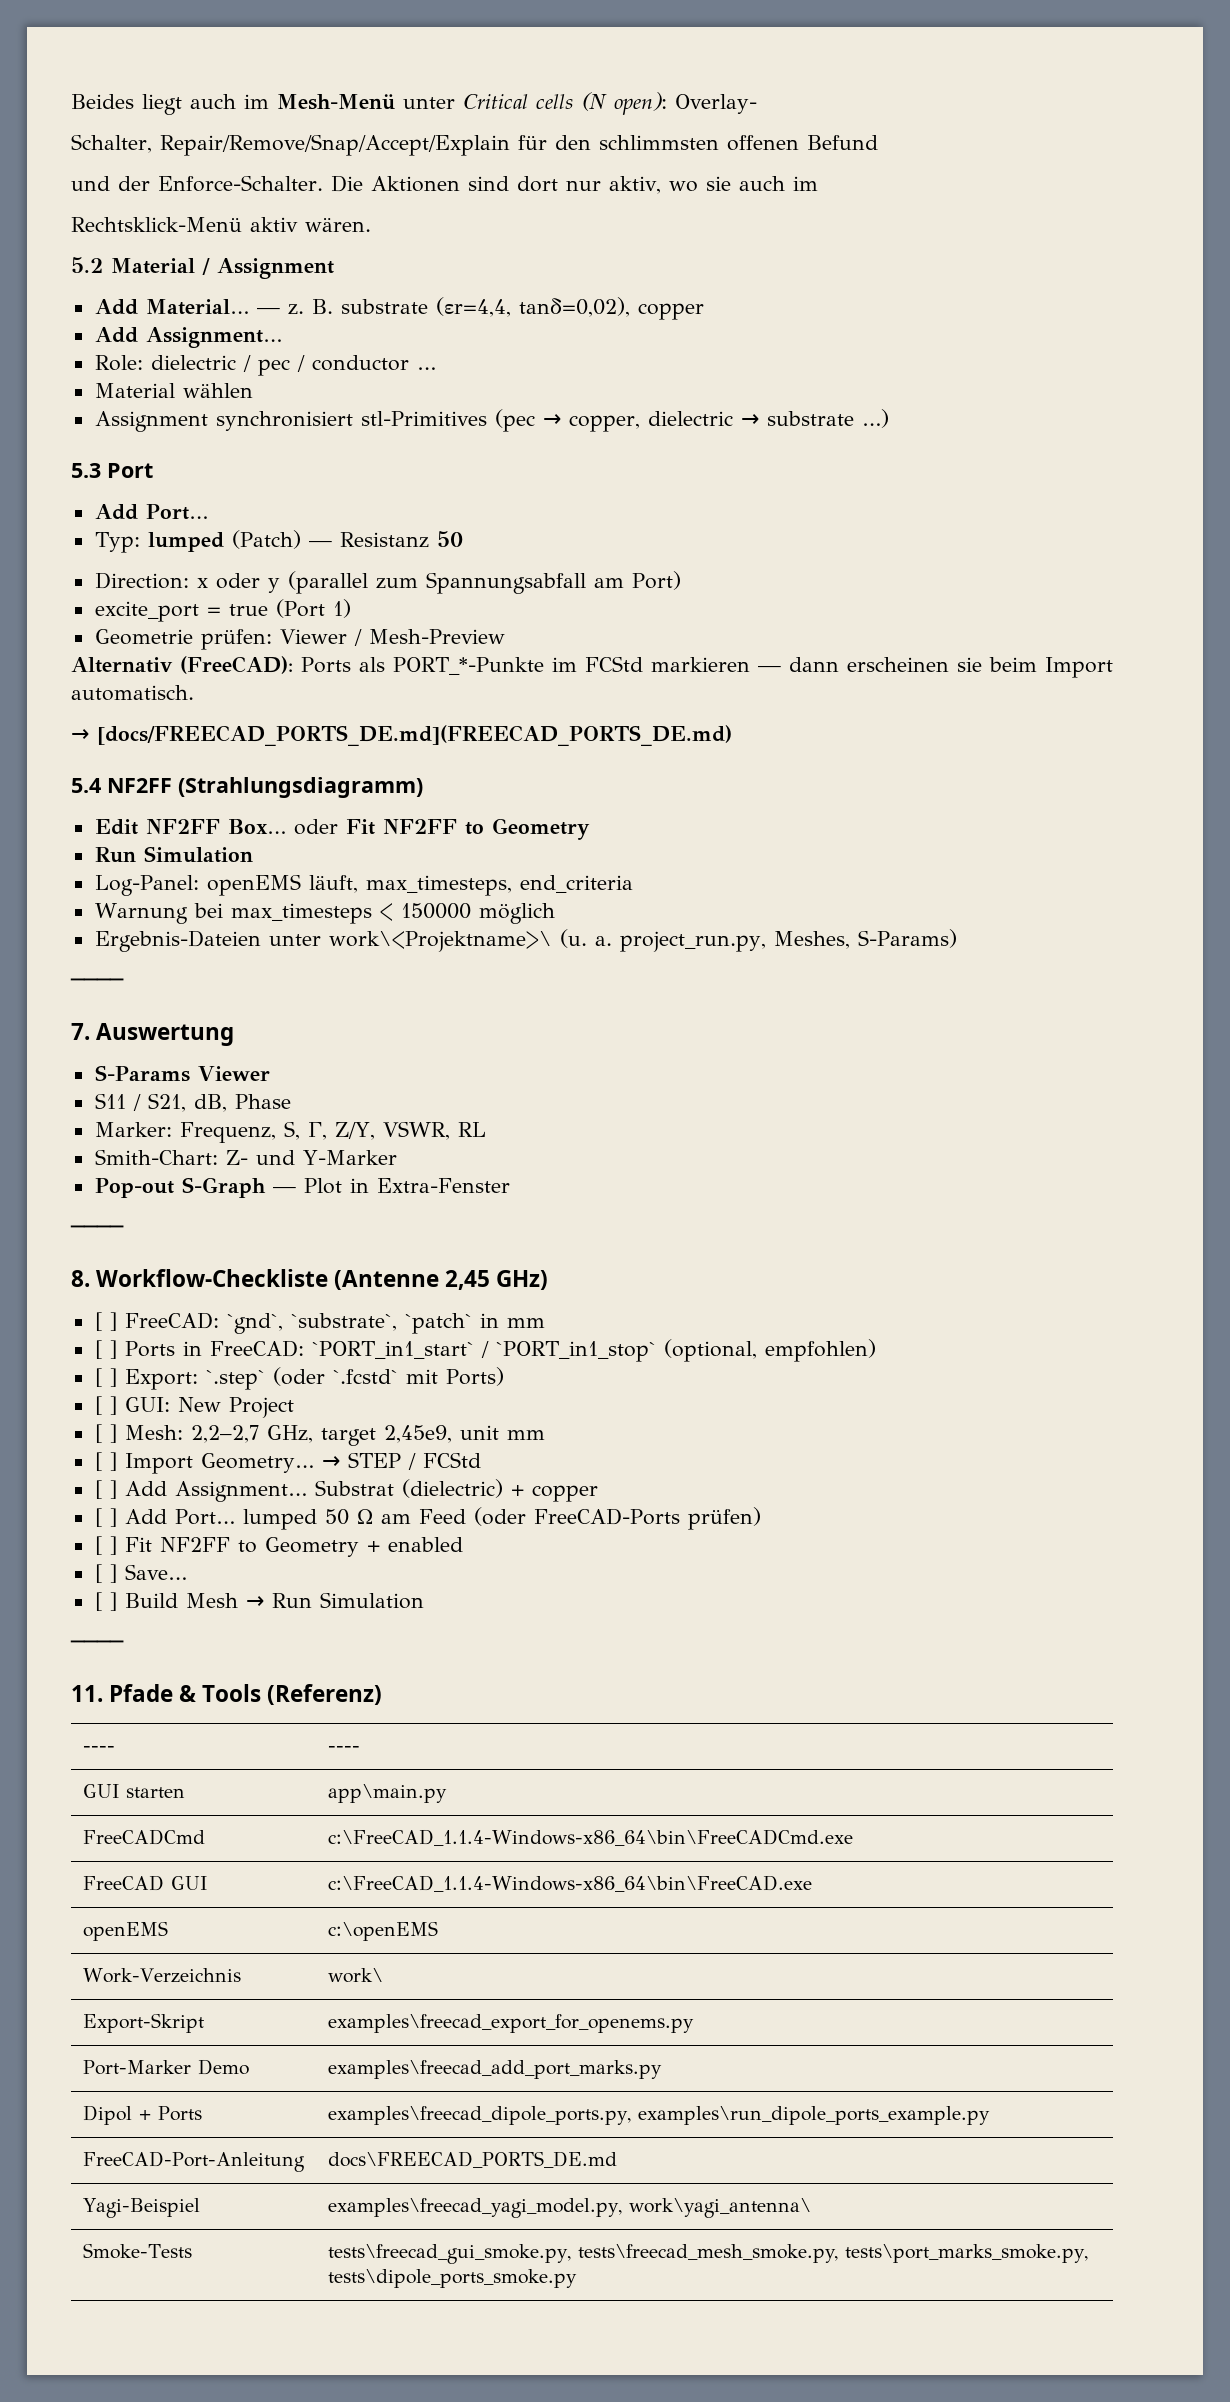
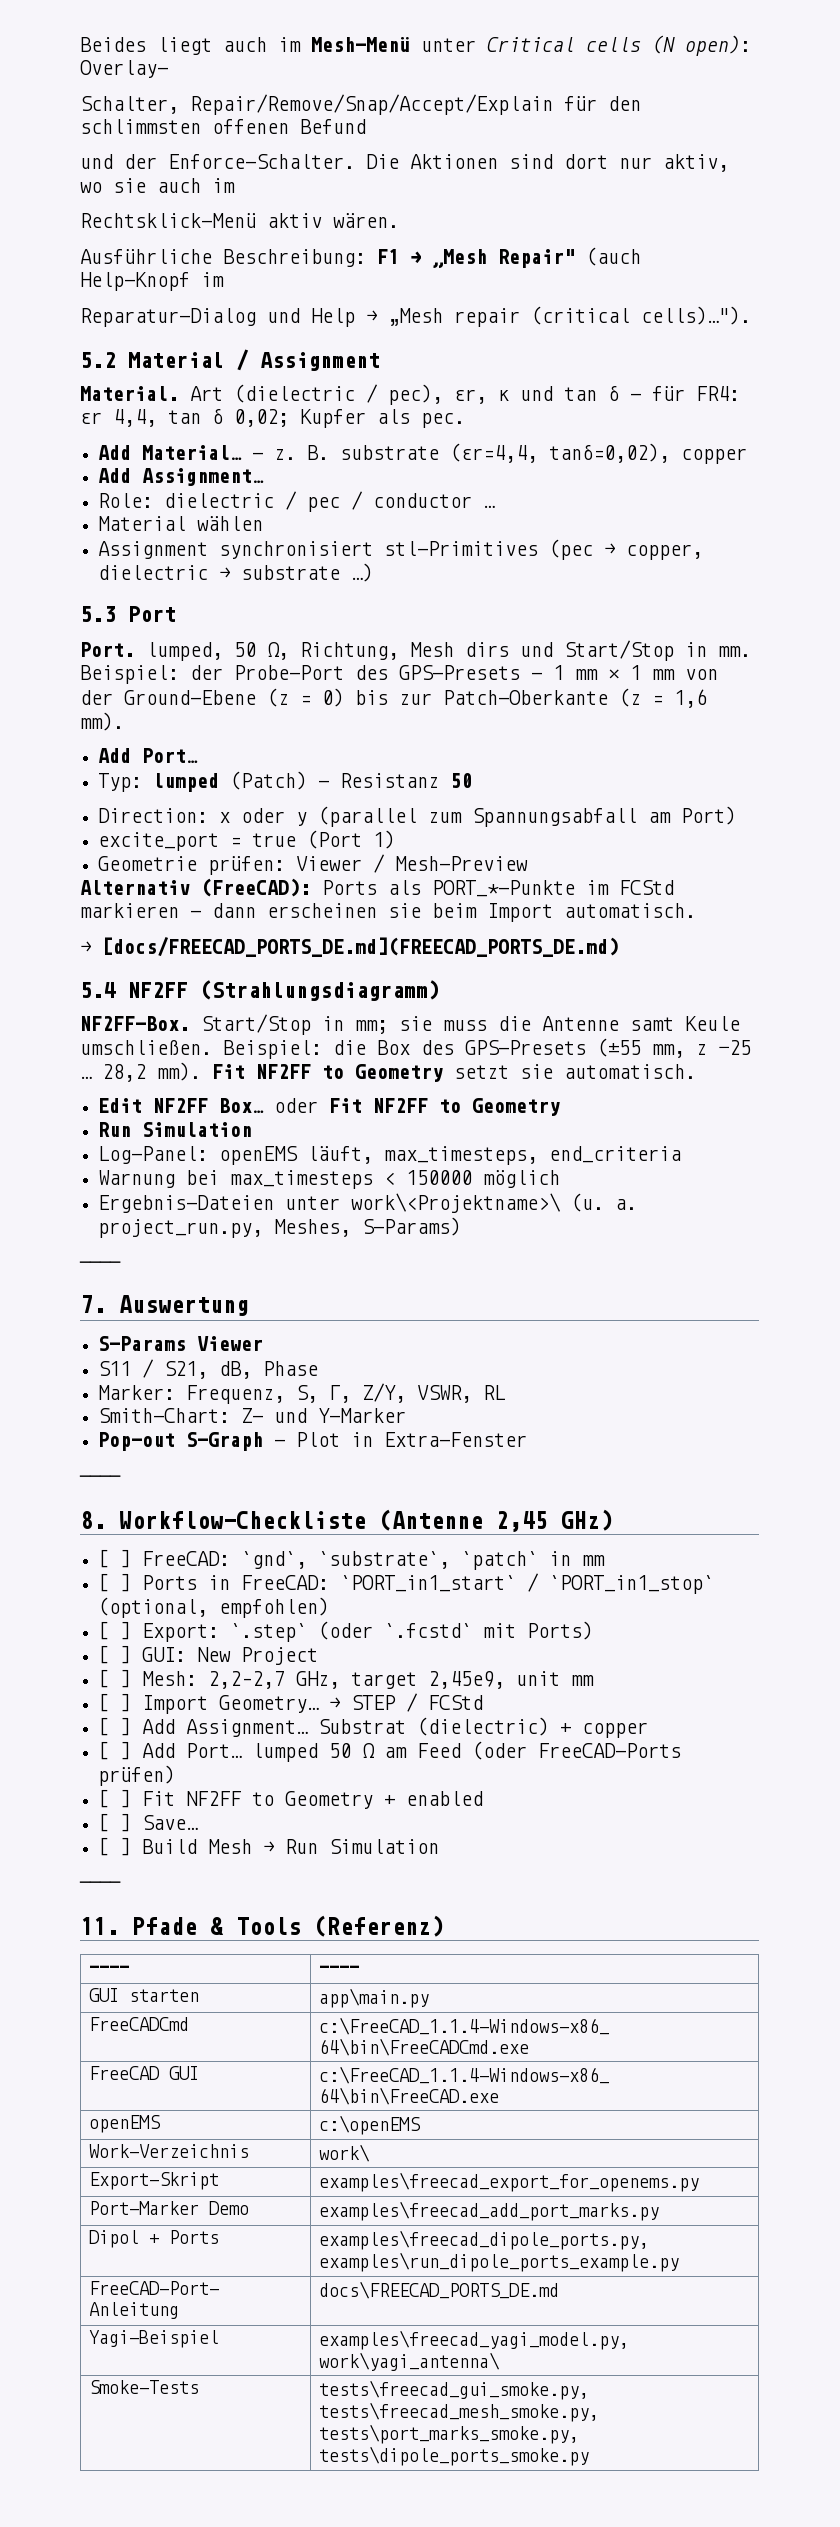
[71,257,334,279] 5.2 Material / Assignment -> [80,247,641,268] [80,272,224,291] [80,306,751,327] [80,349,380,371] [80,384,740,405] [80,409,465,428] Ausführliche Beschreibung: F1 → „Mesh Repair" (auch Help-Knopf im // Reparatur-Dialog und Help → „Mesh repair (critical cells)…"). // 5.2 Material / Assignment // Material. Art (dielectric / pec), εr, κ und tan δ — für FR4: εr 4,4, tan δ 0,02; Kupfer als pec.
(153, 470) none -> [80,640,751,661] [80,665,718,684] [80,688,707,708] [80,712,124,731] // Port. lumped, 50 Ω, Richtung, Mesh dirs und Start/Stop in mm. Beispiel: der Probe-Port des GPS-Presets — 1 mm × 1 mm von der Ground-Ebene (z = 0) bis zur Patch-Oberkante (z = 1,6 mm).
(423, 787) none -> [80,1014,740,1035] [80,1038,751,1059] [80,1062,696,1082] // NF2FF-Box. Start/Stop in mm; sie muss die Antenne samt Keule umschließen. Beispiel: die Box des GPS-Presets (±55 mm, z −25 … 28,2 mm). Fit NF2FF to Geometry setzt sie automatisch.

